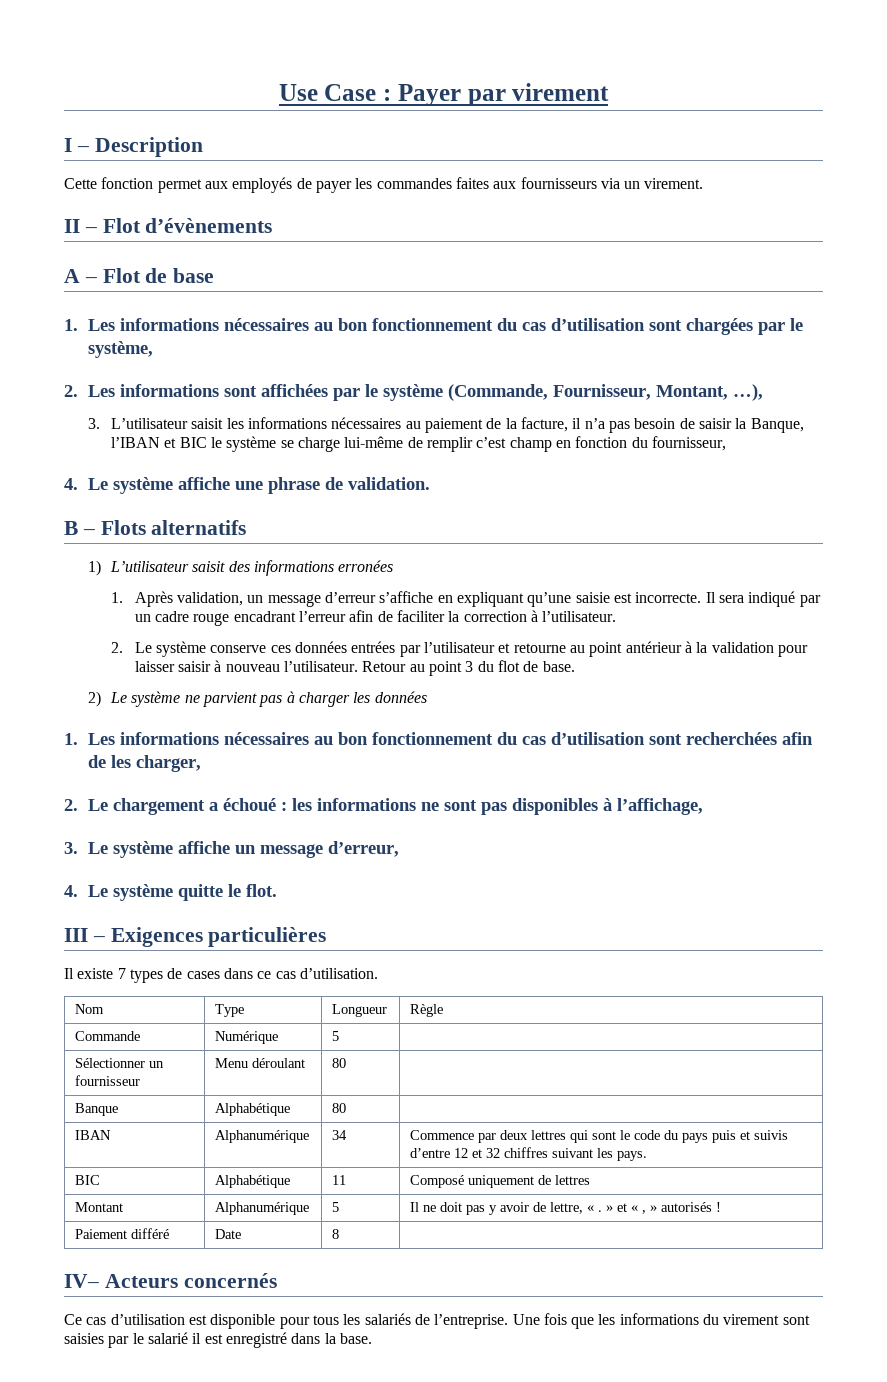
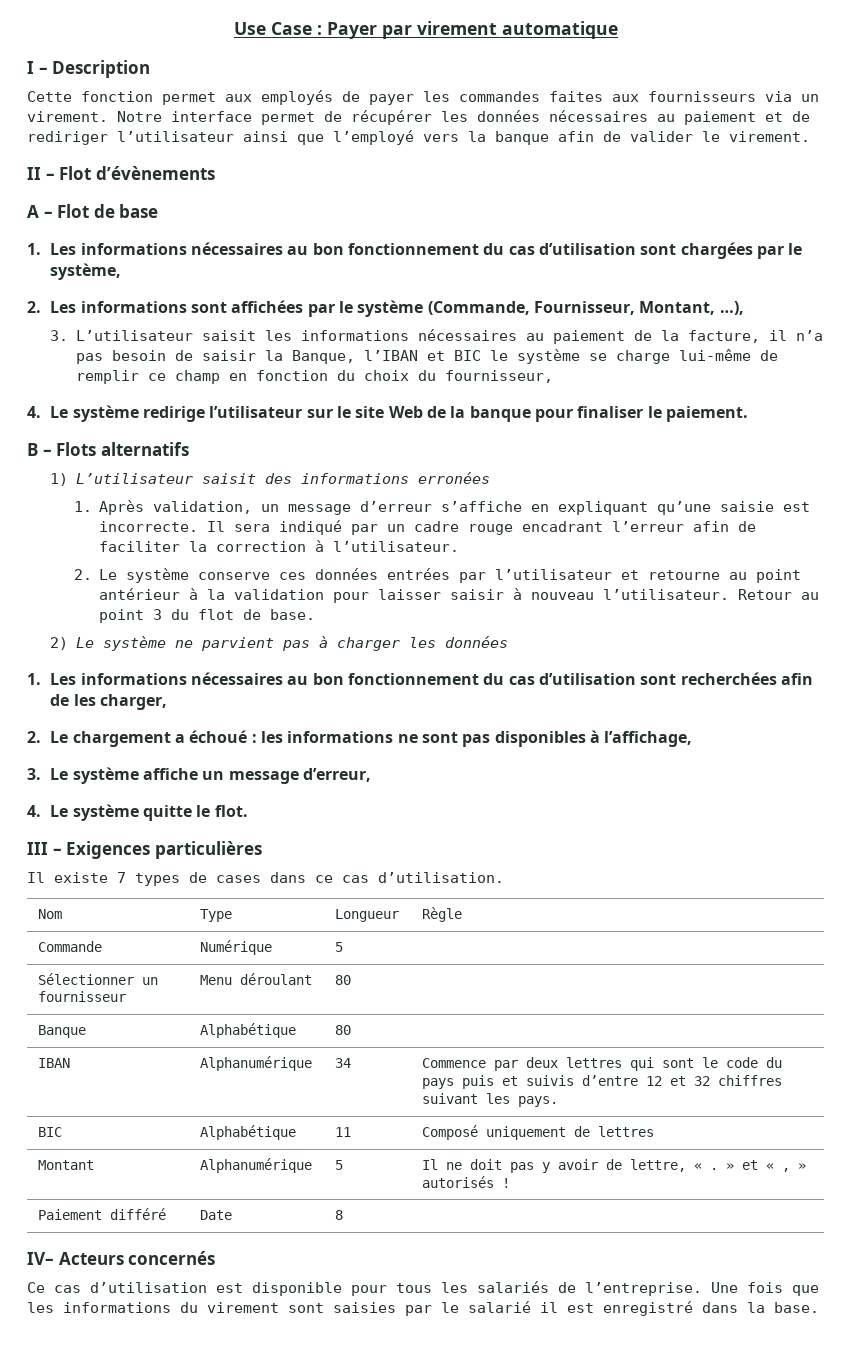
(610, 92) none -> [501,21,618,39] automatique
(704, 183) none -> [117,110,810,125] [27,130,810,145] Notre interface permet de récupérer les données nécessaires au paiement et de rediriger l’utilisateur ainsi que l’employé vers la banque afin de valider le virement.
[476,437,507,448] c’est -> [147,373,166,381] ce
(648, 442) none -> [363,370,436,381] choix du
[177,477,430,494] affiche une phrase de validation. -> [143,406,748,422] redirige l’utilisateur sur le site Web de la banque pour finaliser le paiement.

